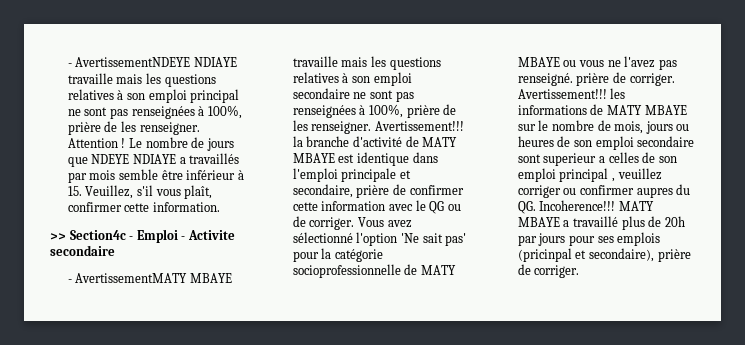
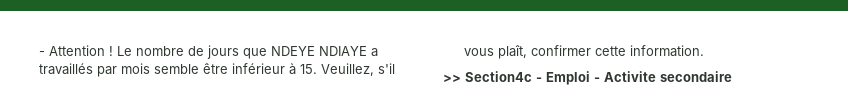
[67,57,237,67] [67,73,216,87] [67,89,240,103] [67,105,242,119] [67,121,200,135] - AvertissementNDEYE NDIAYE travaille mais les questions relatives à son emploi principal ne sont pas renseignées à 100%, prière de les renseigner. -> [38,51,45,56] -
[67,273,232,283] [292,56,441,70] [292,72,412,86] [292,88,414,102] [292,104,457,118] [292,120,464,134] [292,136,458,147] [292,152,438,166] [292,168,411,182] [292,184,464,198] [292,200,461,214] [292,216,412,230] [292,232,467,246] [292,248,383,262] [292,264,456,278] [517,56,677,70] [517,72,675,86] [517,88,626,99] [517,104,687,115] [517,120,690,134] [517,136,695,150] [517,152,677,166] [517,168,662,182] [517,184,691,198] [517,200,654,214] [517,216,685,230] [517,232,661,246] [517,248,691,262] [517,264,580,278] // - AvertissementMATY MBAYE travaille mais les questions relatives à son emploi secondaire ne sont pas renseignées à 100%, prière de les renseigner. Avertissement!!! la branche d'activité de MATY MBAYE est identique dans l'emploi principale et secondaire, prière de confirmer cette information avec le QG ou de corriger. Vous avez sélectionné l'option 'Ne sait pas' pour la catégorie socioprofessionnelle de MATY MBAYE ou vous ne l'avez pas renseigné. prière de corriger. Avertissement!!! les informations de MATY MBAYE sur le nombre de mois, jours ou heures de son emploi secondaire sont superieur a celles de son emploi principal , veuillez corriger ou confirmer aupres du QG. Incoherence!!! MATY MBAYE a travaillé plus de 20h par jours pour ses emplois (pricinpal et secondaire), prière de corriger. -> (732, 76) none

